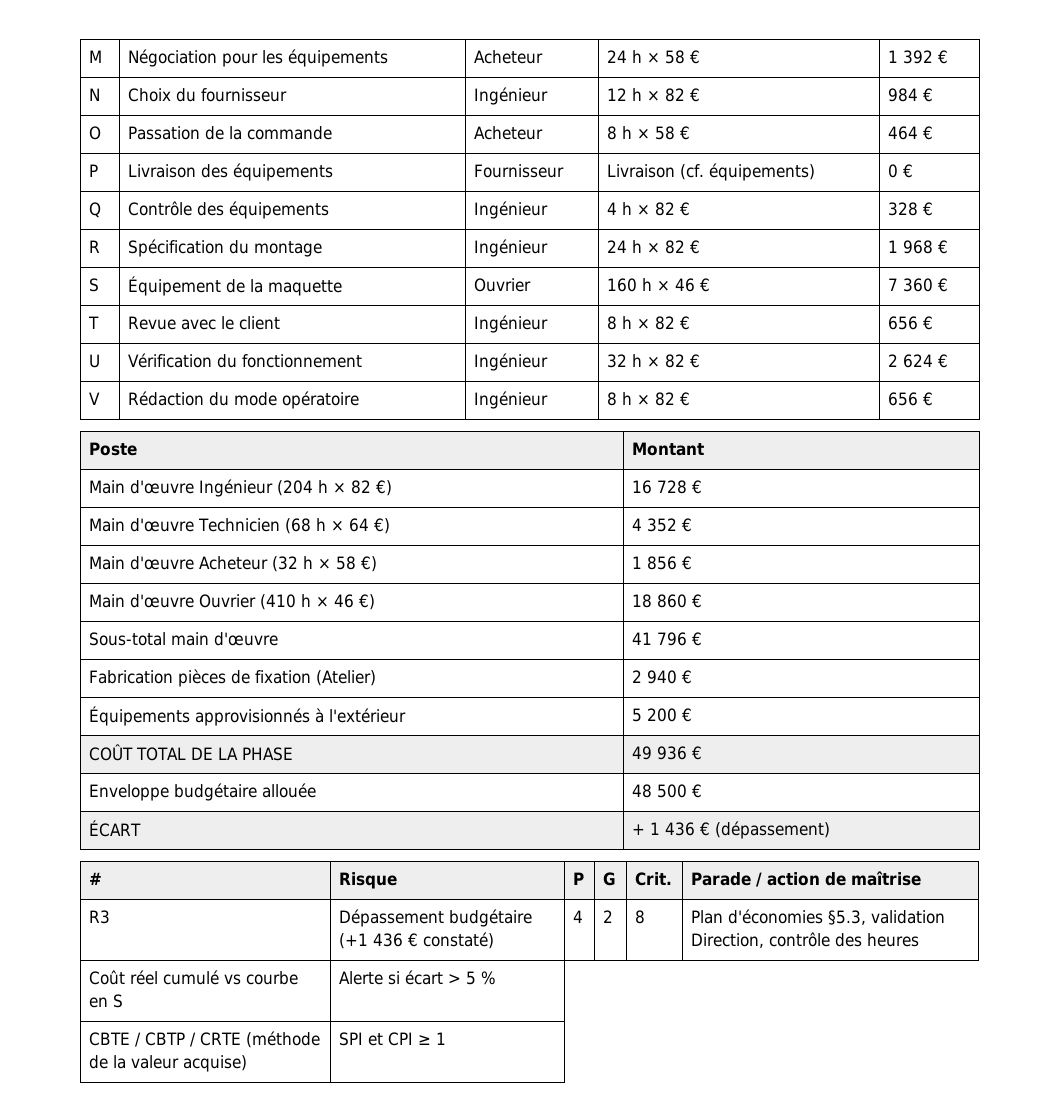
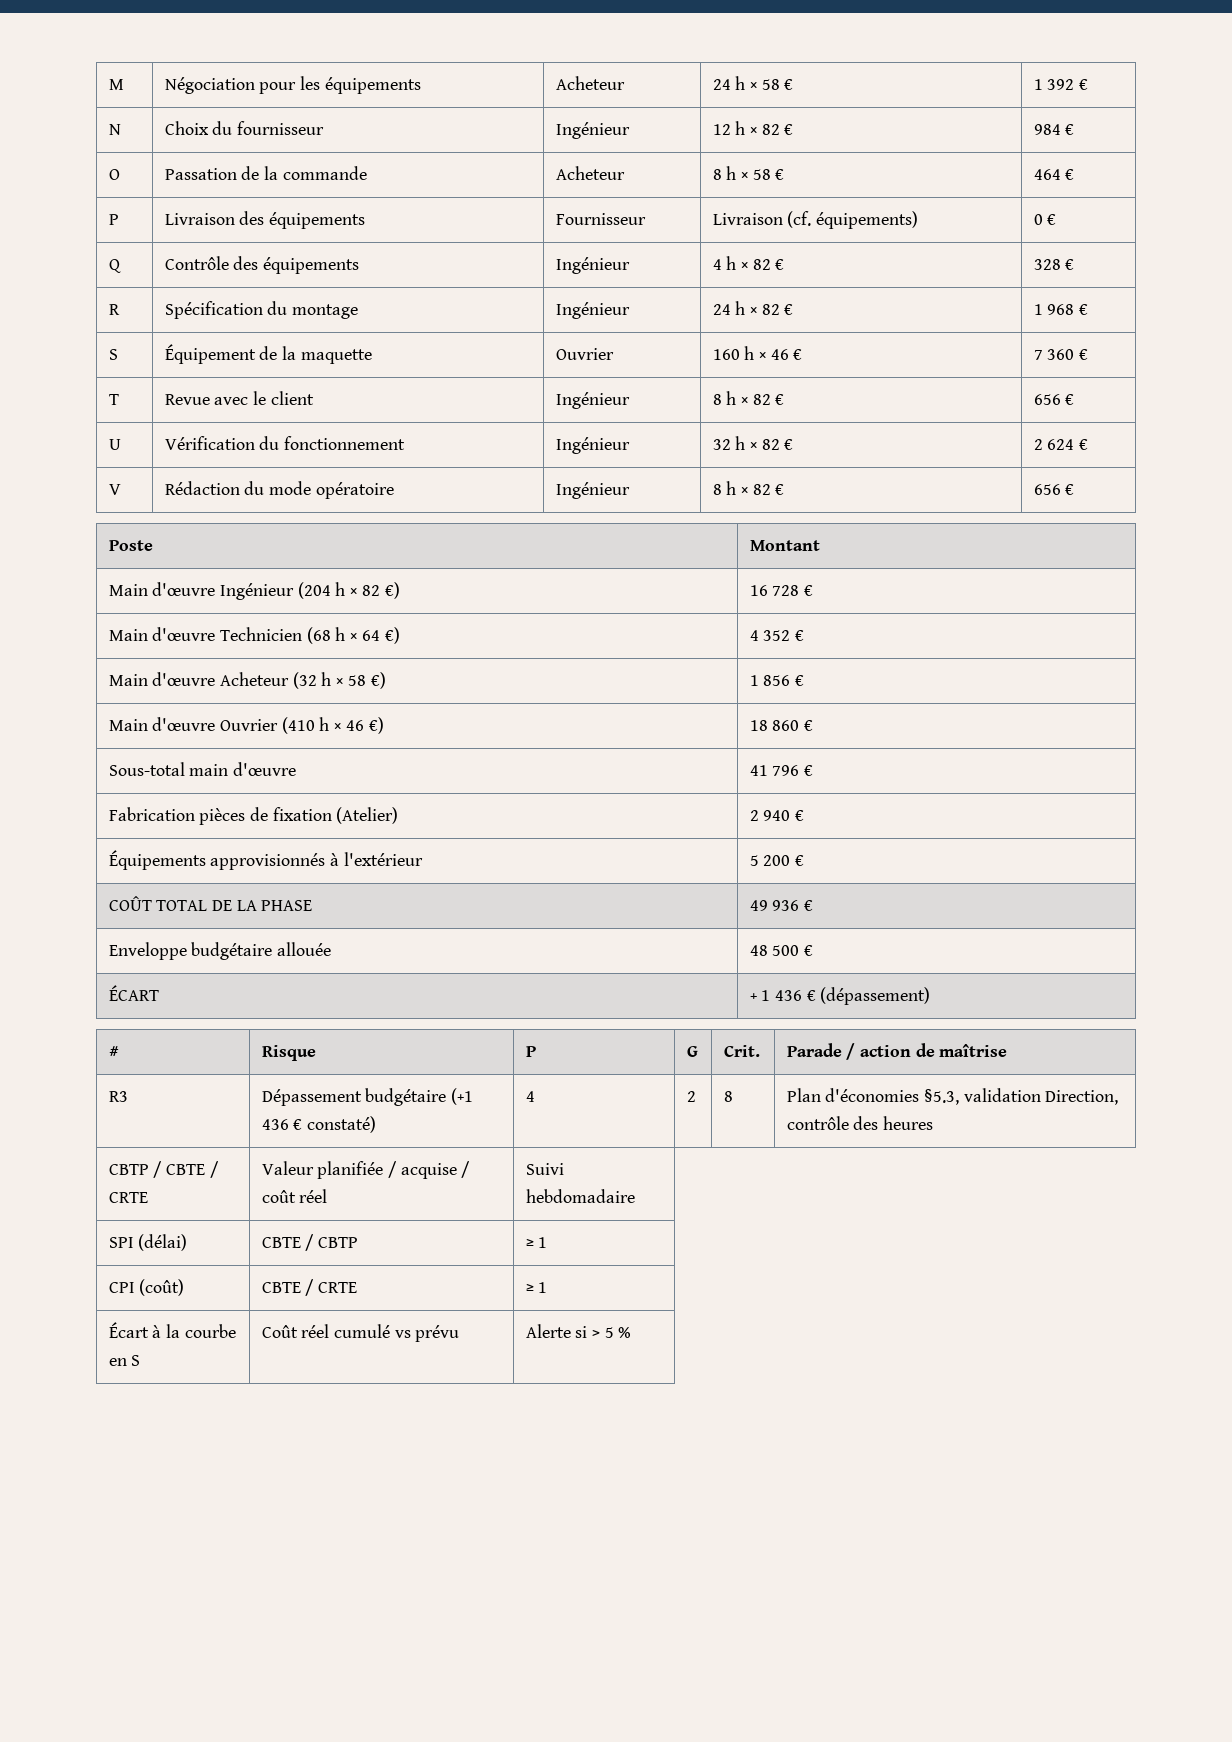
(920, 940) none -> [108,1161,219,1178] [108,1192,148,1203] [261,1161,471,1179] [261,1189,328,1203] [525,1163,564,1175] [525,1189,635,1203] [108,1234,188,1251] [261,1234,359,1251] [525,1237,548,1248] [108,1279,185,1296] [261,1279,358,1296] [525,1282,548,1293] [108,1322,236,1338] [108,1355,141,1366] CBTP / CBTE / CRTE | Valeur planifiée / acquise / coût réel | Suivi hebdomadaire // SPI (délai) | CBTE / CBTP | ≥ 1 // CPI (coût) | CBTE / CRTE | ≥ 1 // Écart à la courbe en S |
[246,971,299,985] [89,994,124,1008] courbe en S -> [415,1325,460,1342] prévu
[405,970,444,985] écart -> (588, 1332) none
[89,1031,321,1048] [89,1055,248,1072] [339,1032,447,1046] // CBTE / CBTP / CRTE (méthode de la valeur acquise) | SPI et CPI ≥ 1 -> (632, 1332) none

